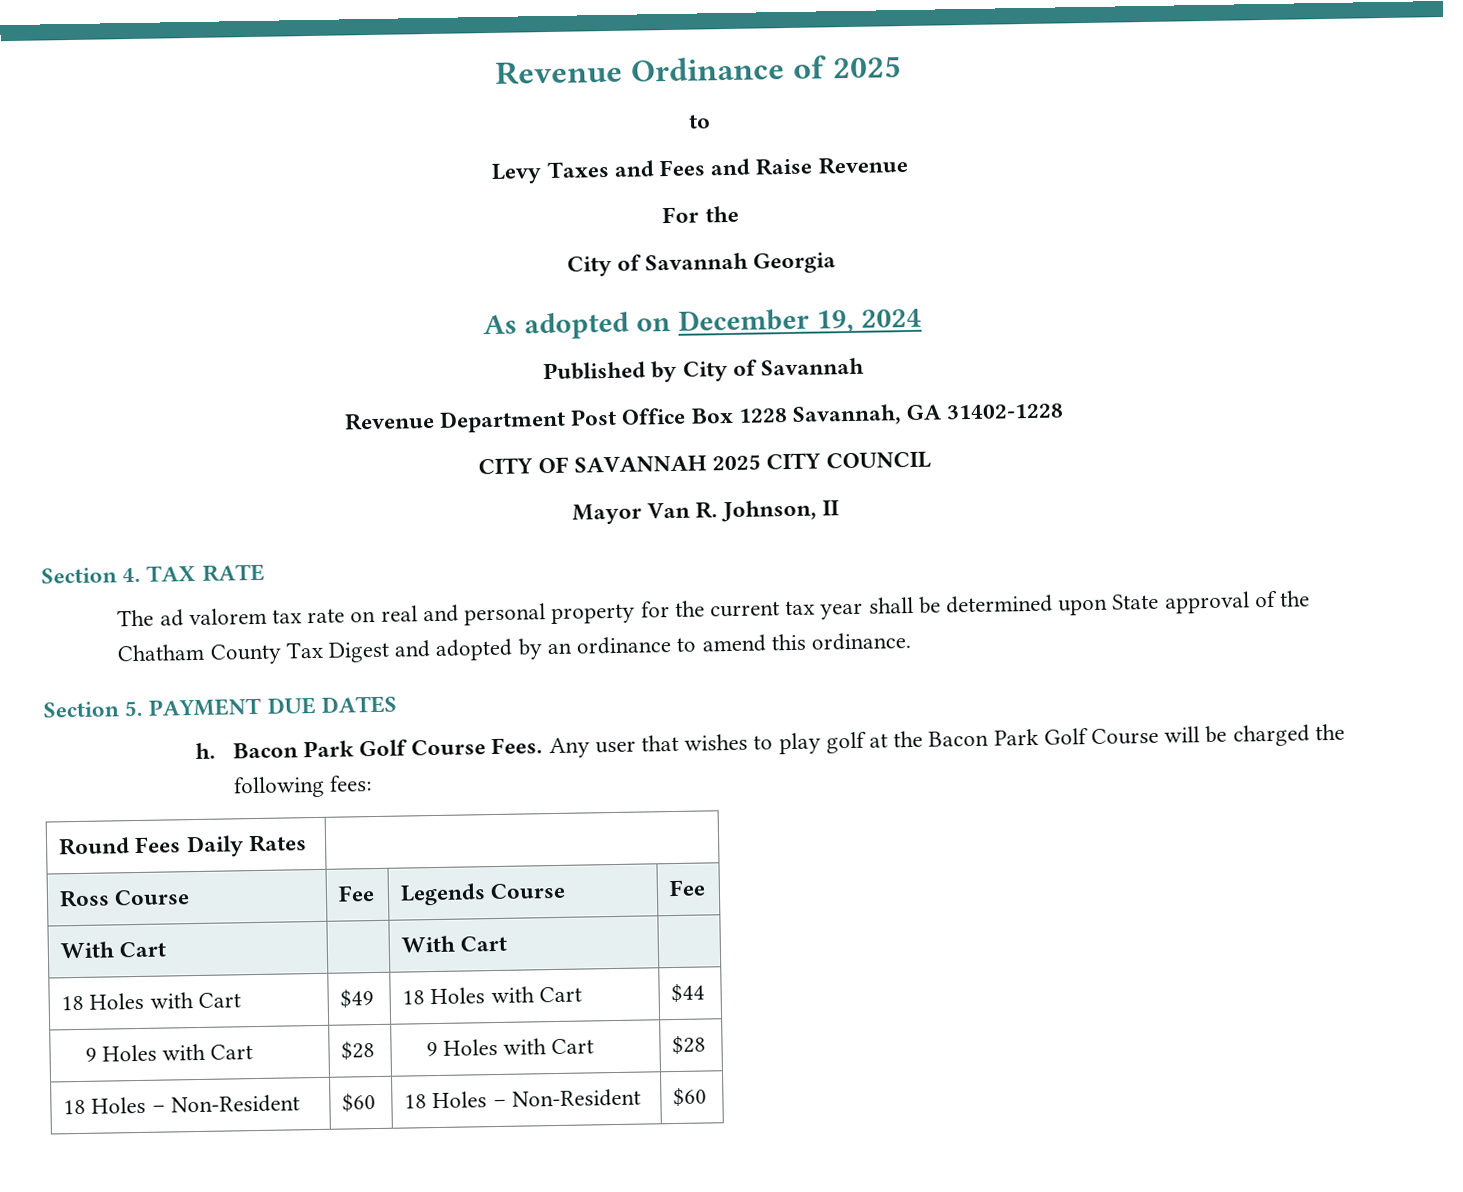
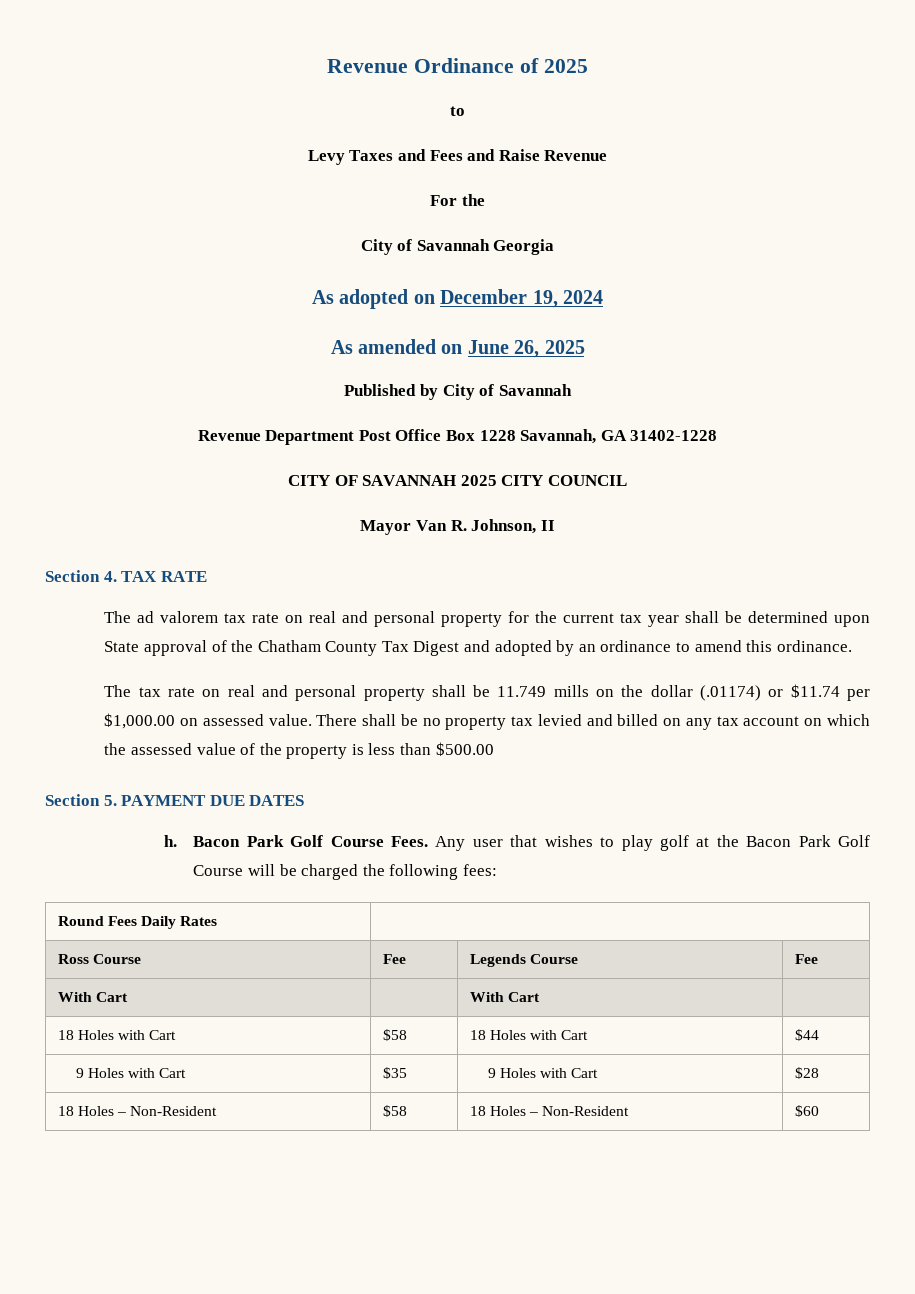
(922, 318) none -> [330,339,585,358] // As amended on June 26, 2025
(911, 641) none -> [104,684,870,701] [104,713,870,730] [104,742,494,759] // The tax rate on real and personal property shall be 11.749 mills on the dollar (.01174) or $11.74 per $1,000.00 on assessed value. There shall be no property tax levied and billed on any tax account on which the assessed value of the property is less than $500.00
[340,989,375,1009] $49 -> [382,1029,407,1041] $58
[341,1041,376,1061] $28 -> [382,1067,407,1079] $35
[342,1093,377,1113] $60 -> [382,1105,407,1117] $58

